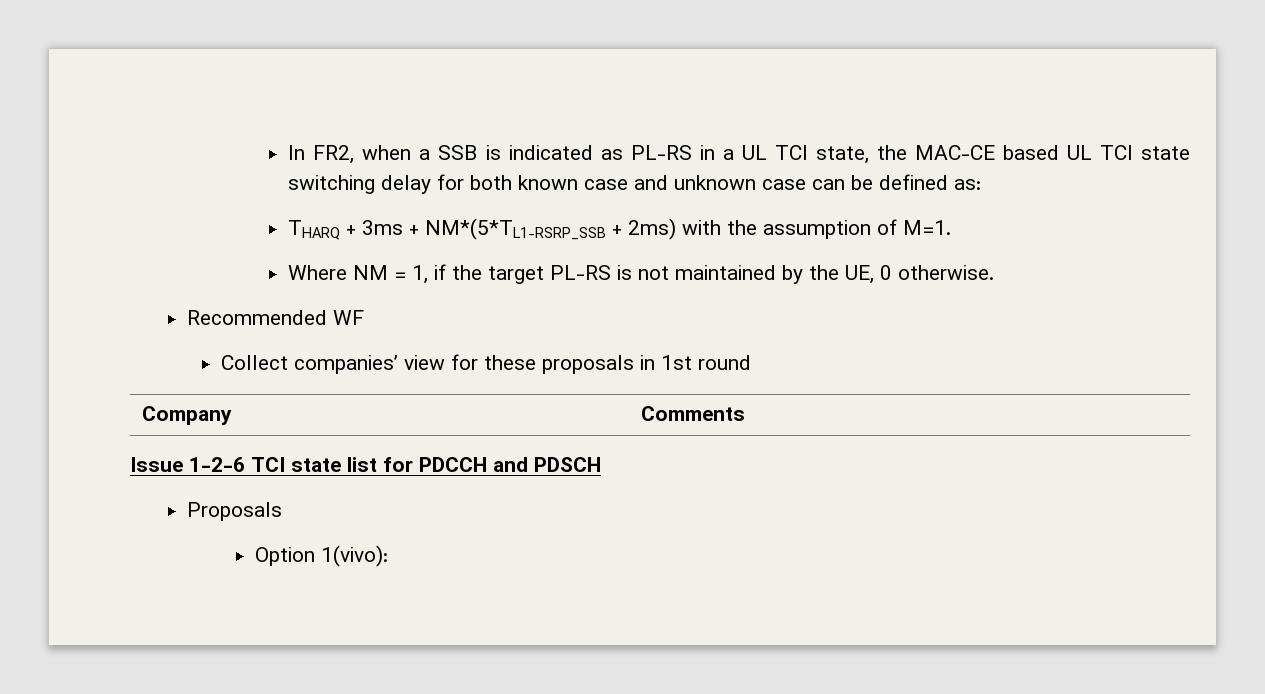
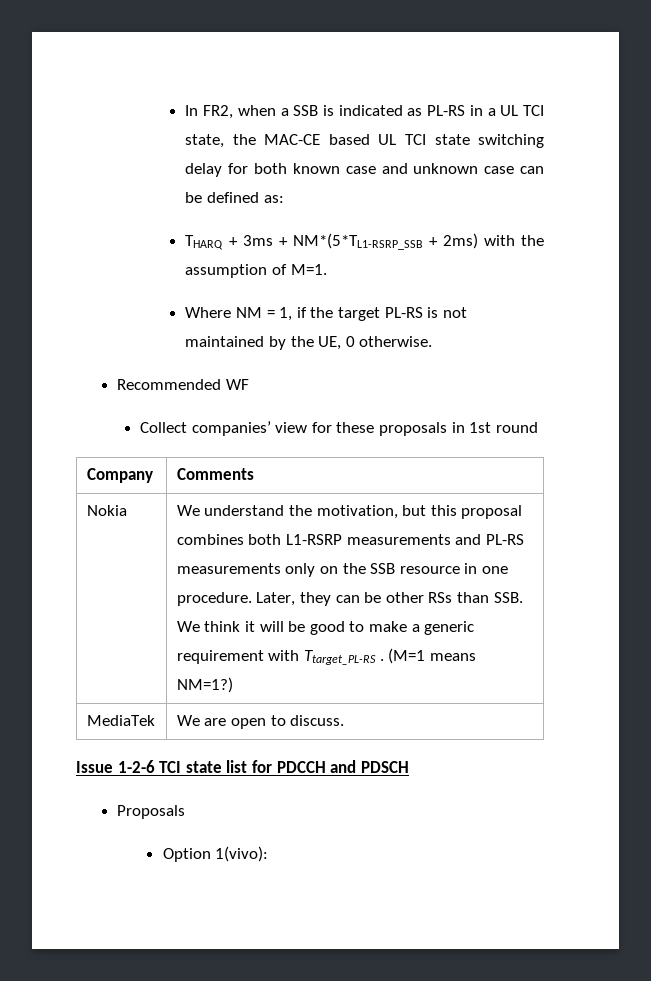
(746, 413) none -> [86,505,127,516] [176,505,523,519] [176,534,524,545] [176,563,508,577] [176,592,523,606] [176,621,475,635] [176,648,476,665] [176,677,233,693] [86,715,155,726] [176,715,345,729] // Nokia | We understand the motivation, but this proposal combines both L1-RSRP measurements and PL-RS measurements only on the SSB resource in one procedure. Later, they can be other RSs than SSB. We think it will be good to make a generic requirement with Ttarget_PL-RS . (M=1 means NM=1?) // MediaTek | We are open to discuss.

